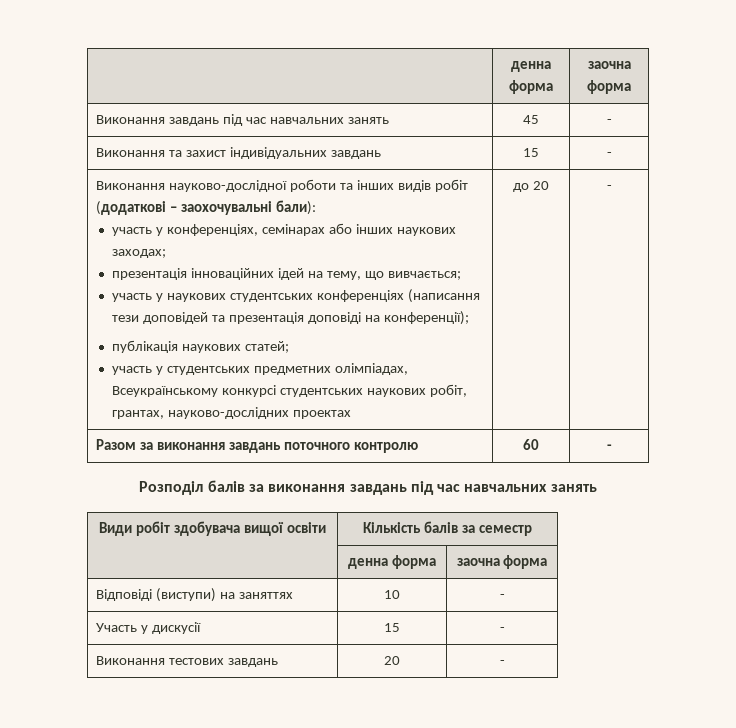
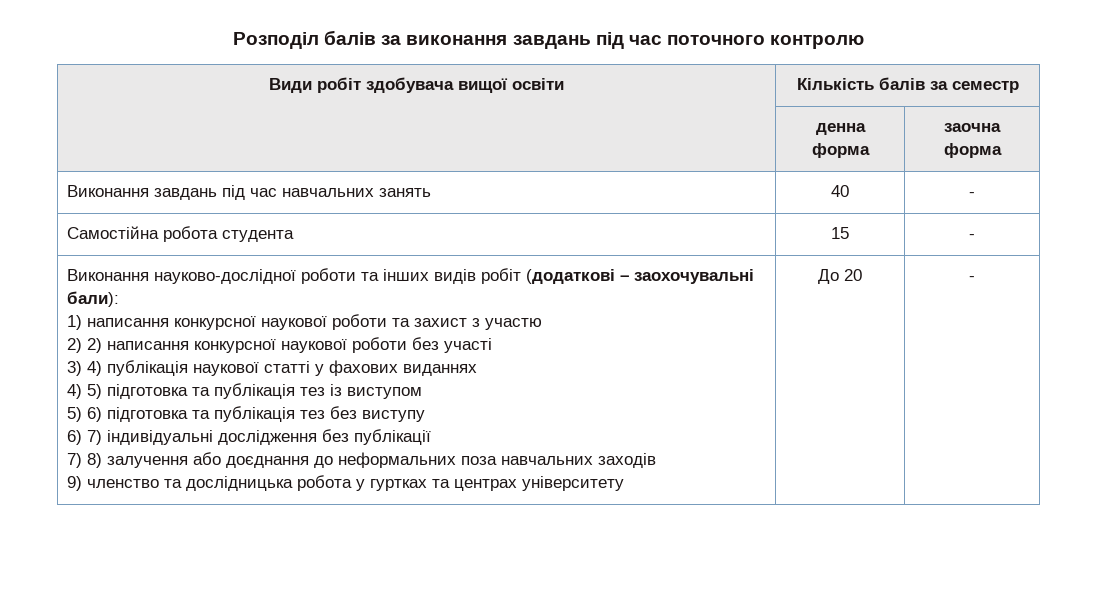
[511,61,551,72] [509,80,553,94] [587,61,631,69] [587,80,631,94] [96,114,389,126] [523,115,539,124] [606,119,612,124] [96,147,381,159] [523,148,539,157] [606,152,612,157] [96,179,468,192] [96,200,316,215] [112,223,456,236] [112,249,167,258] [112,268,461,280] [112,289,480,303] [112,311,469,325] [112,340,289,353] [112,363,408,375] [112,384,467,397] [112,407,351,419] [513,181,549,192] [606,185,612,190] [96,439,418,453] [523,439,539,450] [606,444,612,450] | денна форма | заочна форма // Виконання завдань під час навчальних занять | 45 | - // Виконання та захист індивідуальних завдань | 15 | - // Виконання науково-дослідної роботи та інших видів робіт (додаткові – заохочувальні бали): // участь у конференціях, семінарах або інших наукових заходах; // презентація інноваційних ідей на тему, що вивчається; // участь у наукових студентських конференціях (написання тези доповідей та презентація доповіді на конференції); // публікація наукових статей; // участь у студентських предметних олімпіадах, Всеукраїнському конкурсі студентських наукових робіт, грантах, науково-дослідних проектах | до 20 | - // Разом за виконання завдань поточного контролю | 60 | - // -> (232, 40) none
[464,484,597,492] навчальних занять -> [666,35,865,49] поточного контролю
[96,588,293,602] [384,590,400,599] [499,594,505,599] [96,622,202,634] [384,623,400,632] [499,627,505,632] [96,656,279,667] Відповіді (виступи) на заняттях | 10 | - // Участь у дискусії | 15 | - // Виконання тестових завдань | -> [67,185,432,200] [831,185,849,197] [969,192,975,197] [67,226,295,242] [831,227,849,239] [969,234,975,239] [67,268,755,284] [67,291,120,307] [67,314,543,330] [67,337,493,353] [67,360,478,376] [67,383,423,399] [67,406,426,422] [67,429,432,445] [67,452,657,468] [67,475,625,491] [818,269,839,284] Виконання завдань під час навчальних занять | 40 | - // Самостійна робота студента | 15 | - // Виконання науково-дослідної роботи та інших видів робіт (додаткові – заохочувальні бали): // 1) написання конкурсної наукової роботи та захист з участю // 2) 2) написання конкурсної наукової роботи без участі // 3) 4) публікація наукової статті у фахових виданнях // 4) 5) підготовка та публікація тез із виступом // 5) 6) підготовка та публікація тез без виступу // 6) 7) індивідуальні дослідження без публікації // 7) 8) залучення або доєднання до неформальних поза навчальних заходів // 9) членство та дослідницька робота у гуртках та центрах університету | До

